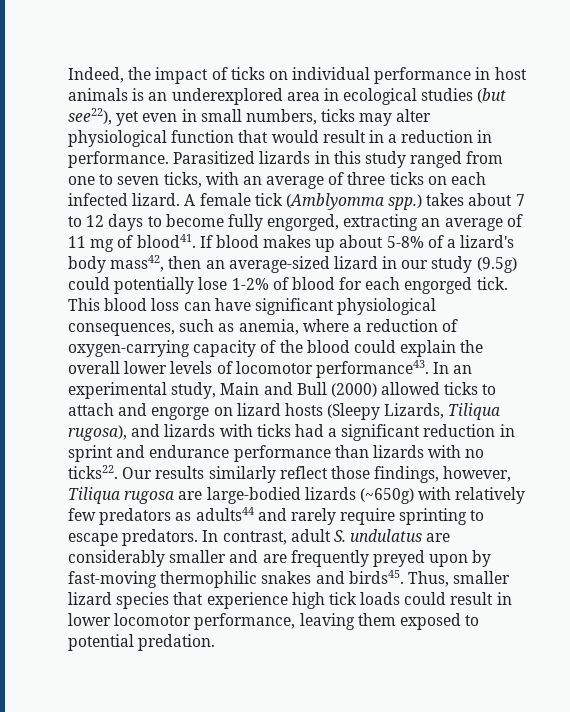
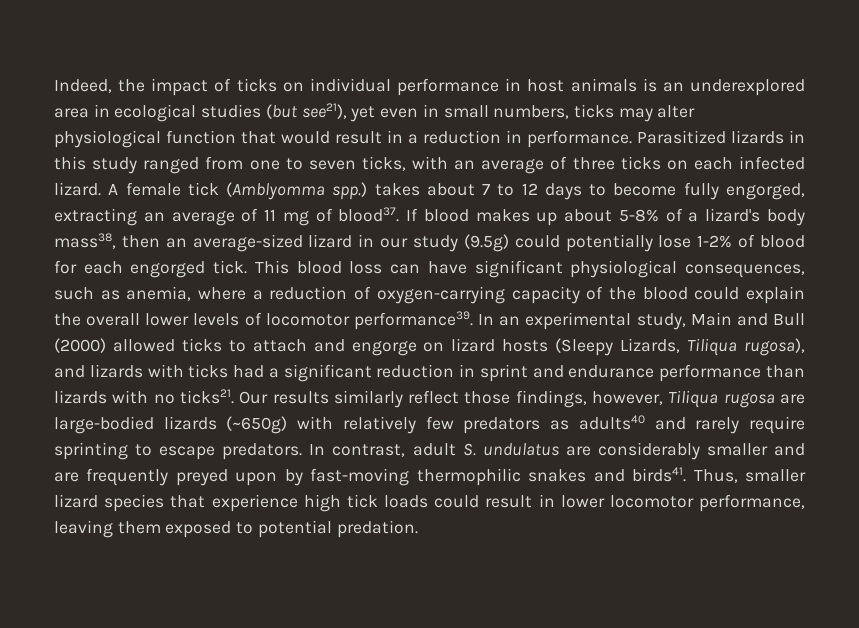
[68,108,112,125] see22), -> [301,103,347,119] see21),
[136,234,196,248] blood41. -> [338,207,400,222] blood37.
[110,255,165,272] mass42, -> [54,233,116,249] mass38,
[315,360,429,378] performance43. -> [353,311,473,330] performance39.
[68,465,118,479] ticks22. -> [179,389,234,404] ticks21.
[195,507,254,521] adults44 -> [578,415,645,430] adults40
[348,570,404,584] birds45. -> [632,467,687,482] birds41.

